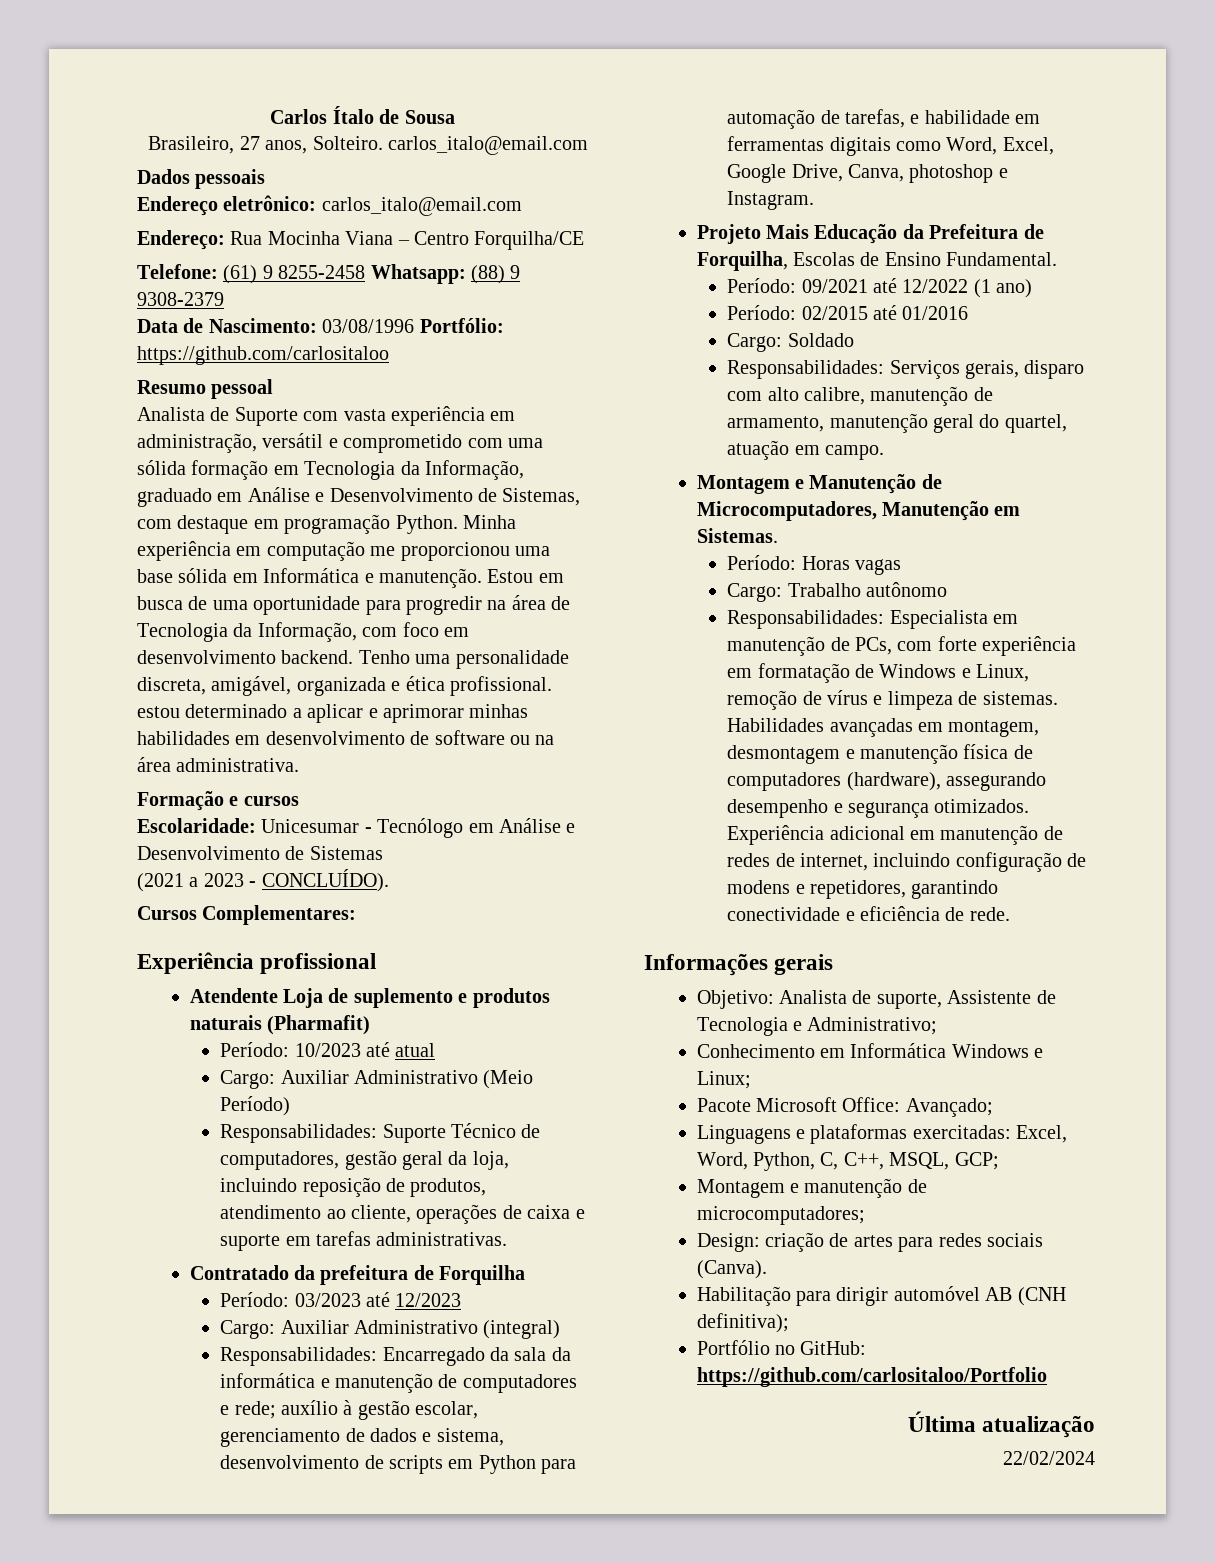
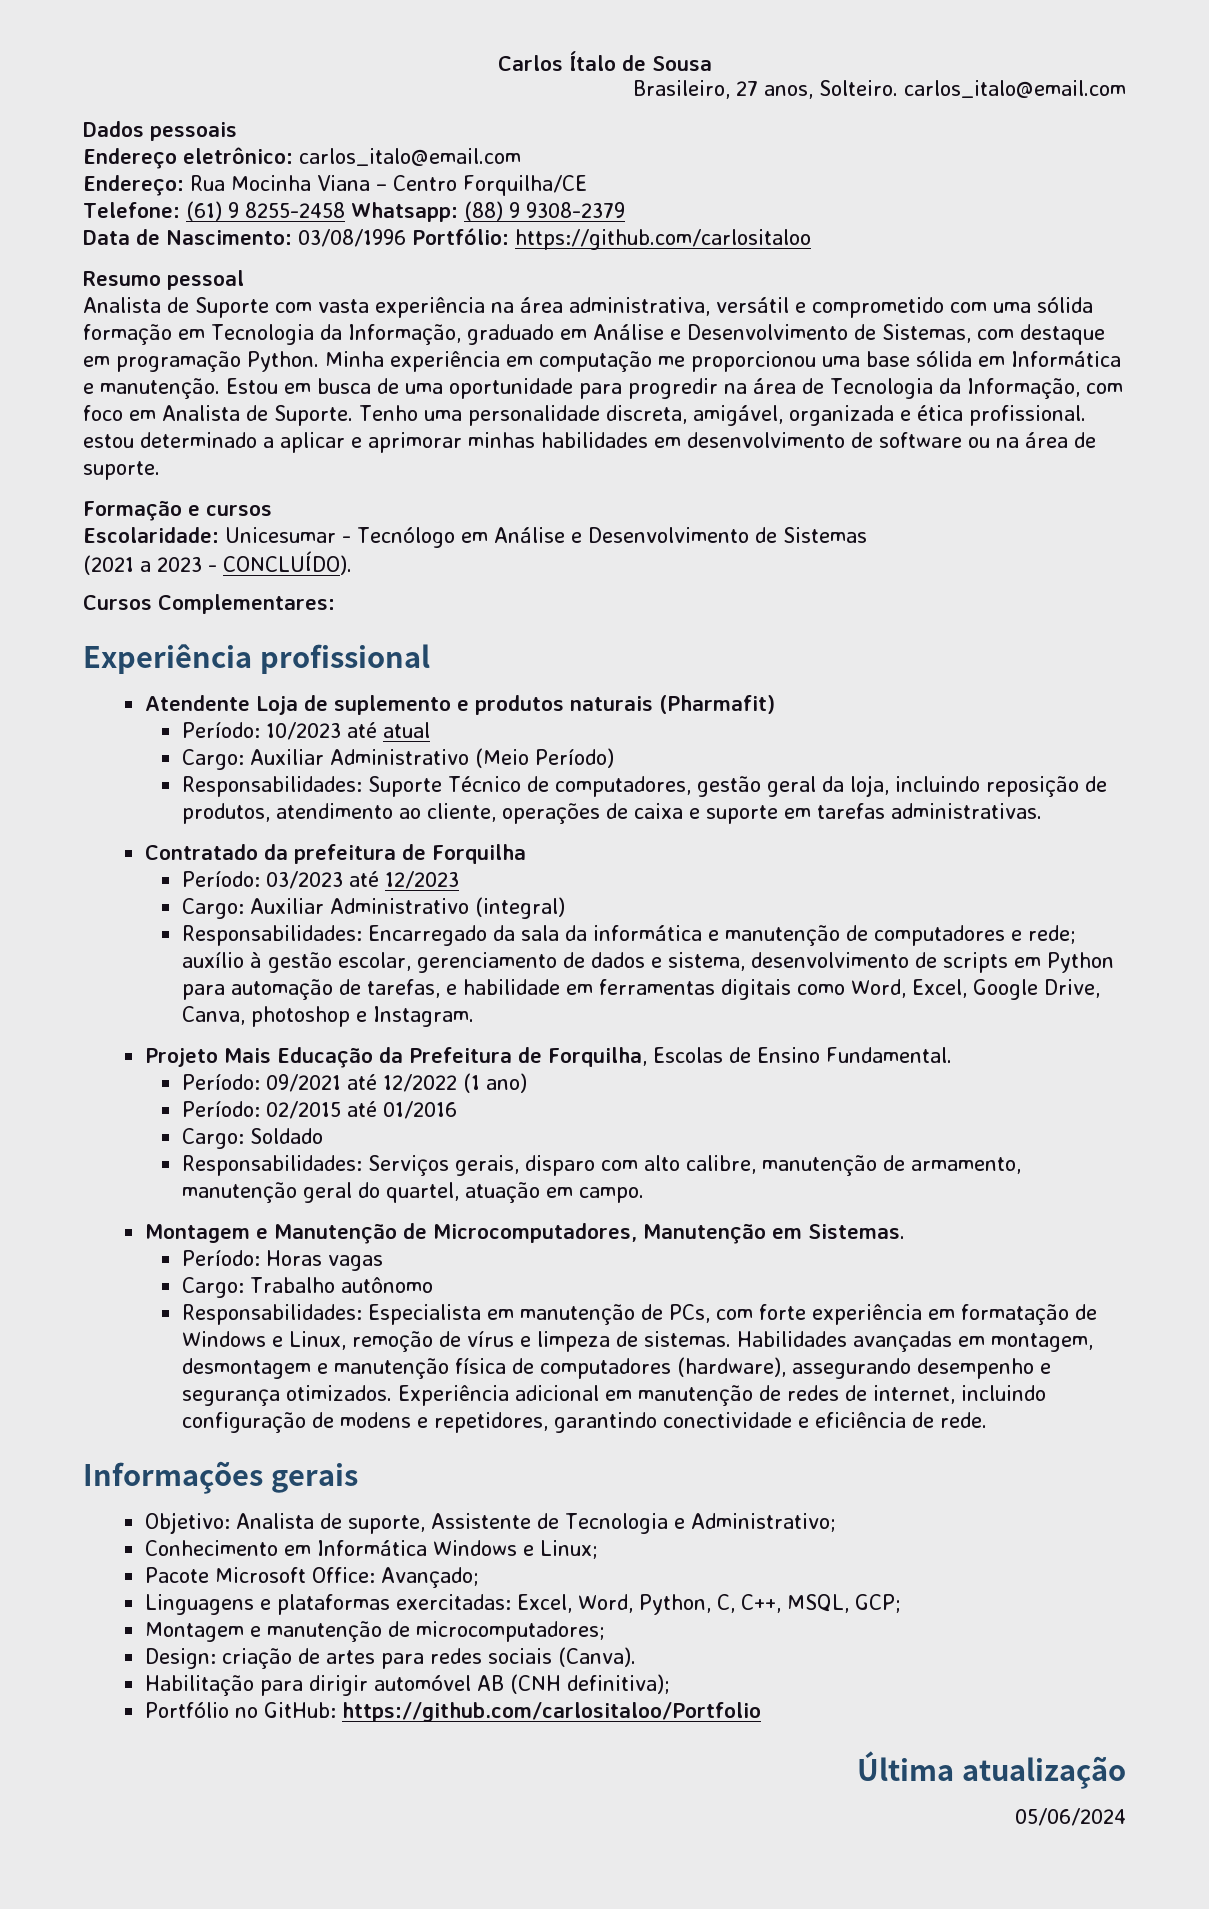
[490,411,516,421] [137,433,257,453] em administração, -> [491,297,710,316] na área administrativa,
[137,650,354,664] desenvolvimento backend. -> [162,405,353,426] Analista de Suporte.
[176,758,300,772] administrativa. -> [1074,432,1096,448] [83,461,160,480] de suporte.
[1003,1451,1095,1465] 22/02/2024 -> [1015,1808,1126,1826] 05/06/2024

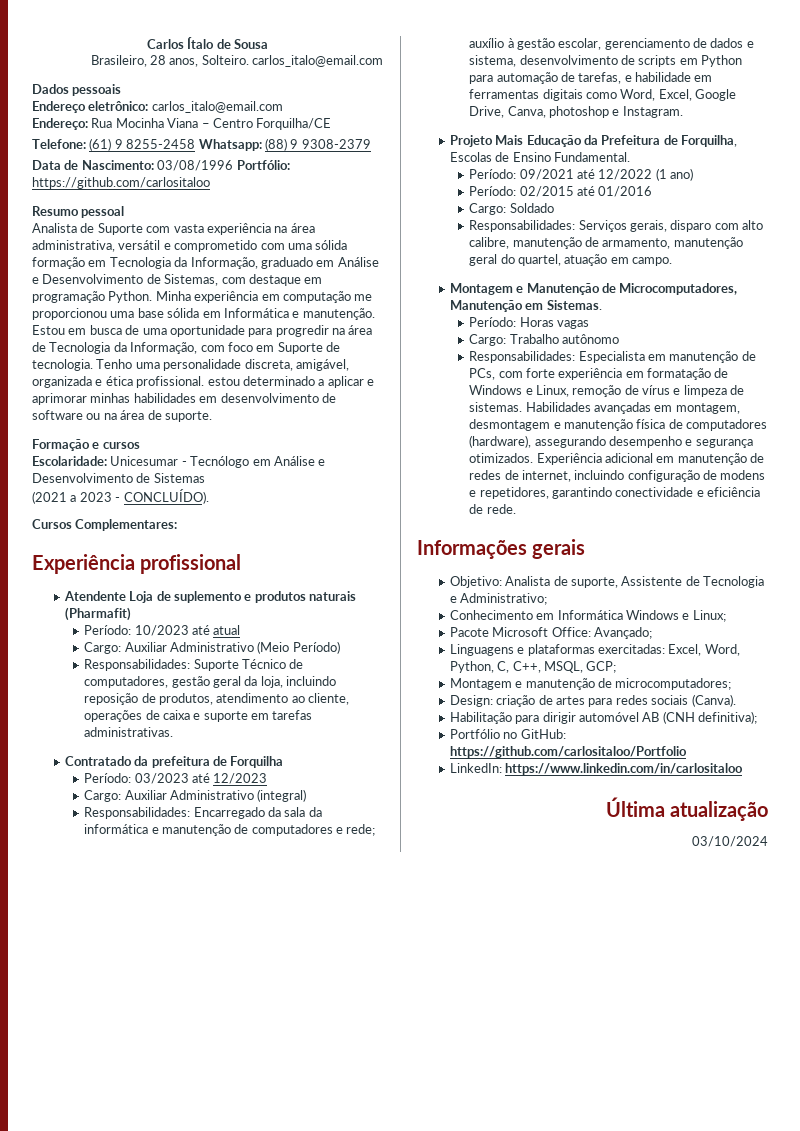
[736,81,758,96] 27 -> [149,55,166,65] 28
[162,405,353,426] Analista de Suporte. -> [277,342,340,354] [32,359,93,371] Suporte de tecnologia.
(761, 1712) none -> [449,763,744,775] // LinkedIn: https://www.linkedin.com/in/carlositaloo
[1015,1808,1126,1826] 05/06/2024 -> [692,836,768,847] 03/10/2024

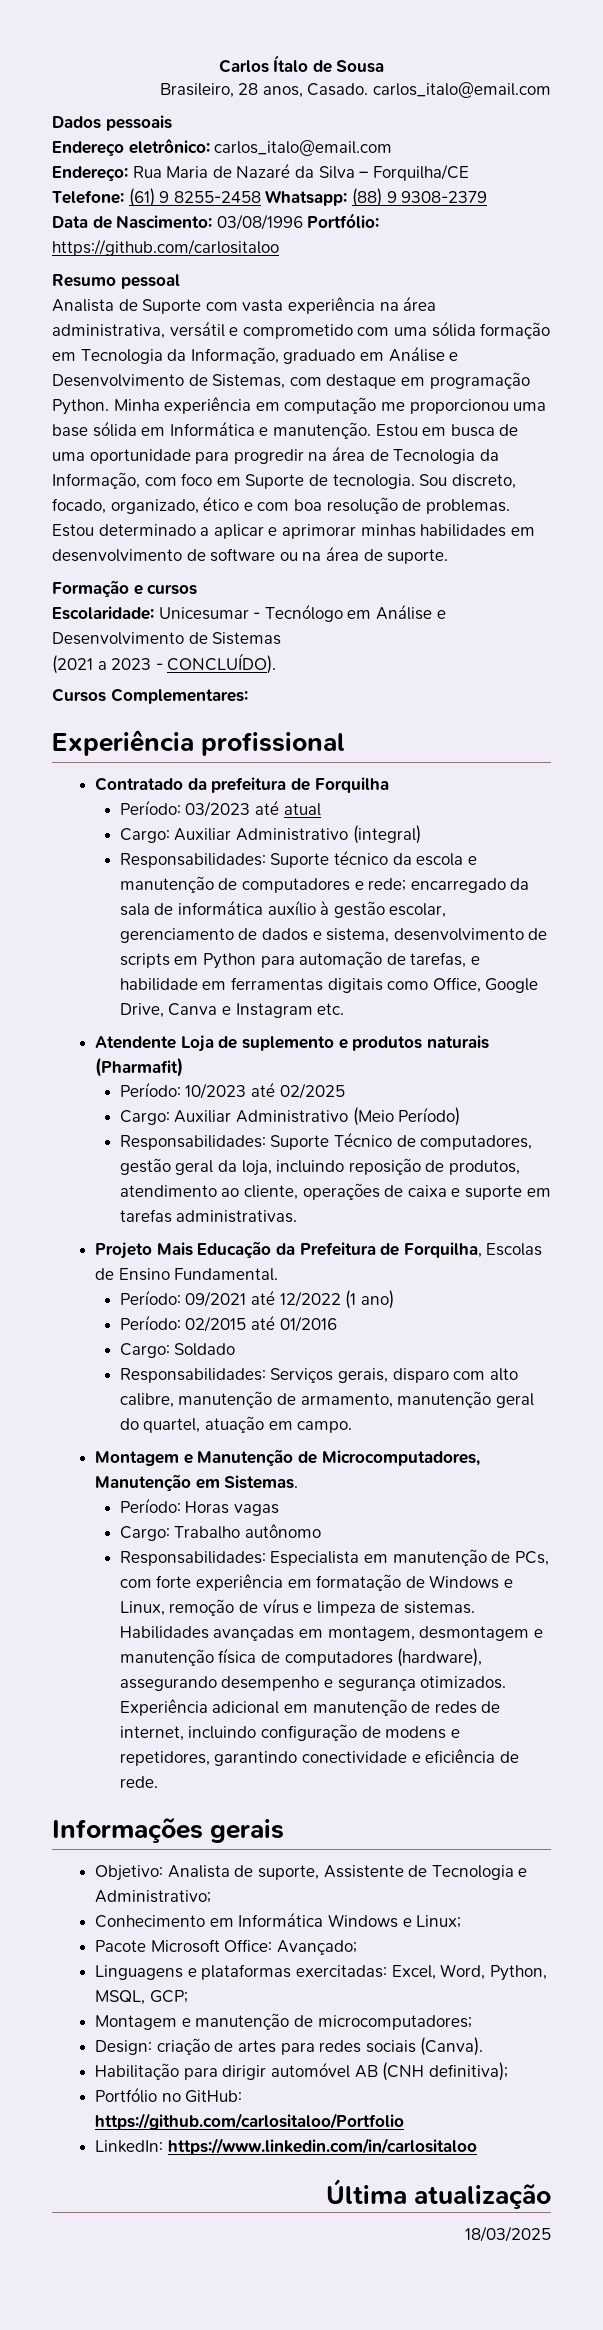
[201,55,249,65] Solteiro. -> [307,83,369,96] Casado.
[115,118,253,128] Mocinha Viana – Centro -> [166,163,370,179] Maria de Nazaré da Silva –
[96,359,349,371] [32,376,240,388] Tenho uma personalidade discreta, amigável, organizada e ética profissional. estou -> [419,474,516,489] [52,496,510,514] [52,524,94,537] Sou discreto, focado, organizado, ético e com boa resolução de problemas. Estou
(242, 564) none -> [95,777,389,793] [119,800,321,817] [119,825,421,844] [119,850,477,868] [119,876,530,893] [119,900,447,918] [119,928,548,943] [119,951,480,969] [119,977,539,993] [119,1003,345,1018] // Contratado da prefeitura de Forquilha // Período: 03/2023 até atual // Cargo: Auxiliar Administrativo (integral) // Responsabilidades: Suporte técnico da escola e manutenção de computadores e rede; encarregado da sala de informática auxílio à gestão escolar, gerenciamento de dados e sistema, desenvolvimento de scripts em Python para automação de tarefas, e habilidade em ferramentas digitais como Office, Google Drive, Canva e Instagram etc.
[213,625,241,635] atual -> [279,1083,345,1099] 02/2025
[64,756,284,768] [84,773,268,784] [84,789,307,802] [84,807,322,819] [84,824,376,836] [469,38,754,50] [469,55,743,67] [469,72,713,84] [469,89,737,101] [469,106,683,118] // Contratado da prefeitura de Forquilha // Período: 03/2023 até 12/2023 // Cargo: Auxiliar Administrativo (integral) // Responsabilidades: Encarregado da sala da informática e manutenção de computadores e rede; auxílio à gestão escolar, gerenciamento de dados e sistema, desenvolvimento de scripts em Python para automação de tarefas, e habilidade em ferramentas digitais como Word, Excel, Google Drive, Canva, photoshop e Instagram. -> (298, 1216) none
[497,661,541,673] C, C++, -> (547, 1973) none
[692,836,768,847] 03/10/2024 -> [465,2226,551,2242] 18/03/2025

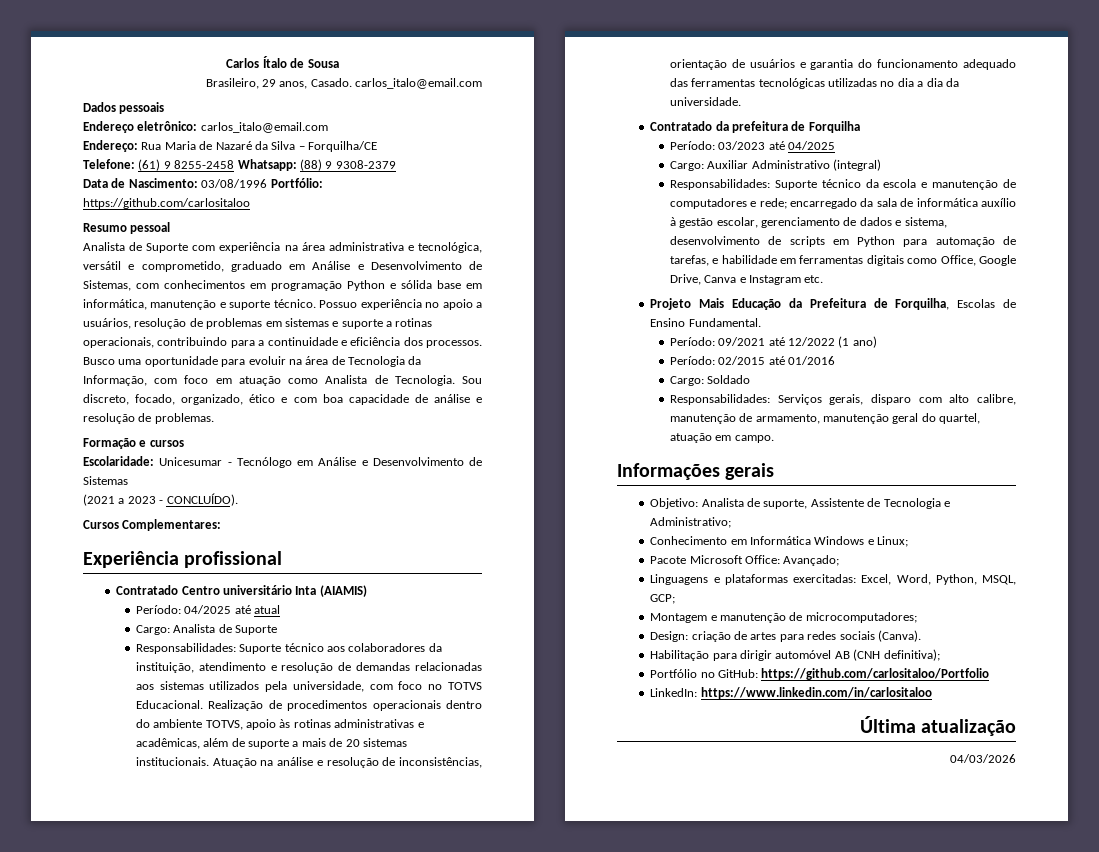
[238,83,259,95] 28 -> [261,79,276,87] 29
[242,299,284,312] vasta -> (216, 248) none
[52,321,551,339] [52,347,279,364] administrativa, versátil e comprometido com uma sólida formação em Tecnologia da Informação, -> [328,242,482,253] [83,261,224,272] administrativa e tecnológica, versátil e comprometido,
[326,374,397,389] destaque -> [164,280,245,289] conhecimentos
[52,397,547,415] [52,421,519,439] Python. Minha experiência em computação me proporcionou uma base sólida em Informática e manutenção. Estou em busca de -> [347,280,482,291] [83,299,483,310] [83,318,433,329] [83,337,482,348] [83,357,115,365] Python e sólida base em informática, manutenção e suporte técnico. Possuo experiência no apoio a usuários, resolução de problemas em sistemas e suporte a rotinas operacionais, contribuindo para a continuidade e eficiência dos processos. Busco
[233,449,304,464] progredir -> [248,356,286,365] evoluir
[245,474,415,489] Suporte de tecnologia. -> [238,375,455,386] atuação como Analista de Tecnologia.
(322, 505) none -> [348,394,483,405] capacidade de análise e
[52,524,535,539] [52,546,449,564] Estou determinado a aplicar e aprimorar minhas habilidades em desenvolvimento de software ou na área de suporte. -> (214, 418) none
(346, 744) none -> [116,585,367,597] [135,605,281,614] [135,624,278,635] [135,643,442,654] [135,662,482,673] [135,681,482,692] [135,700,483,711] [135,719,424,730] [135,738,407,749] [135,757,482,768] [669,59,1016,70] [669,78,959,89] [669,97,741,106] // Contratado Centro universitário Inta (AIAMIS) // Período: 04/2025 até atual // Cargo: Analista de Suporte // Responsabilidades: Suporte técnico aos colaboradores da instituição, atendimento e resolução de demandas relacionadas aos sistemas utilizados pela universidade, com foco no TOTVS Educacional. Realização de procedimentos operacionais dentro do ambiente TOTVS, apoio às rotinas administrativas e acadêmicas, além de suporte a mais de 20 sistemas institucionais. Atuação na análise e resolução de inconsistências, orientação de usuários e garantia do funcionamento adequado das ferramentas tecnológicas utilizadas no dia a dia da universidade.
[283,803,321,816] atual -> [788,141,836,150] 04/2025
[95,1035,489,1052] [95,1057,184,1077] [119,1082,345,1099] [119,1107,461,1126] [119,1132,533,1150] [119,1158,520,1176] [119,1183,551,1200] [119,1209,298,1223] // Atendente Loja de suplemento e produtos naturais (Pharmafit) // Período: 10/2023 até 02/2025 // Cargo: Auxiliar Administrativo (Meio Período) // Responsabilidades: Suporte Técnico de computadores, gestão geral da loja, incluindo reposição de produtos, atendimento ao cliente, operações de caixa e suporte em tarefas administrativas. -> (824, 279) none
[95,1449,480,1466] [95,1474,299,1491] [119,1498,280,1516] [119,1524,322,1541] [119,1549,549,1566] [119,1574,513,1591] [119,1598,475,1616] [119,1626,543,1641] [119,1648,483,1667] [119,1676,507,1691] [119,1699,501,1716] [119,1724,460,1741] [119,1749,519,1766] [119,1776,158,1788] // Montagem e Manutenção de Microcomputadores, Manutenção em Sistemas. // Período: Horas vagas // Cargo: Trabalho autônomo // Responsabilidades: Especialista em manutenção de PCs, com forte experiência em formatação de Windows e Linux, remoção de vírus e limpeza de sistemas. Habilidades avançadas em montagem, desmontagem e manutenção física de computadores (hardware), assegurando desempenho e segurança otimizados. Experiência adicional em manutenção de redes de internet, incluindo configuração de modens e repetidores, garantindo conectividade e eficiência de rede. -> (774, 439) none
[465,2226,551,2242] 18/03/2025 -> [950,754,1016,763] 04/03/2026

